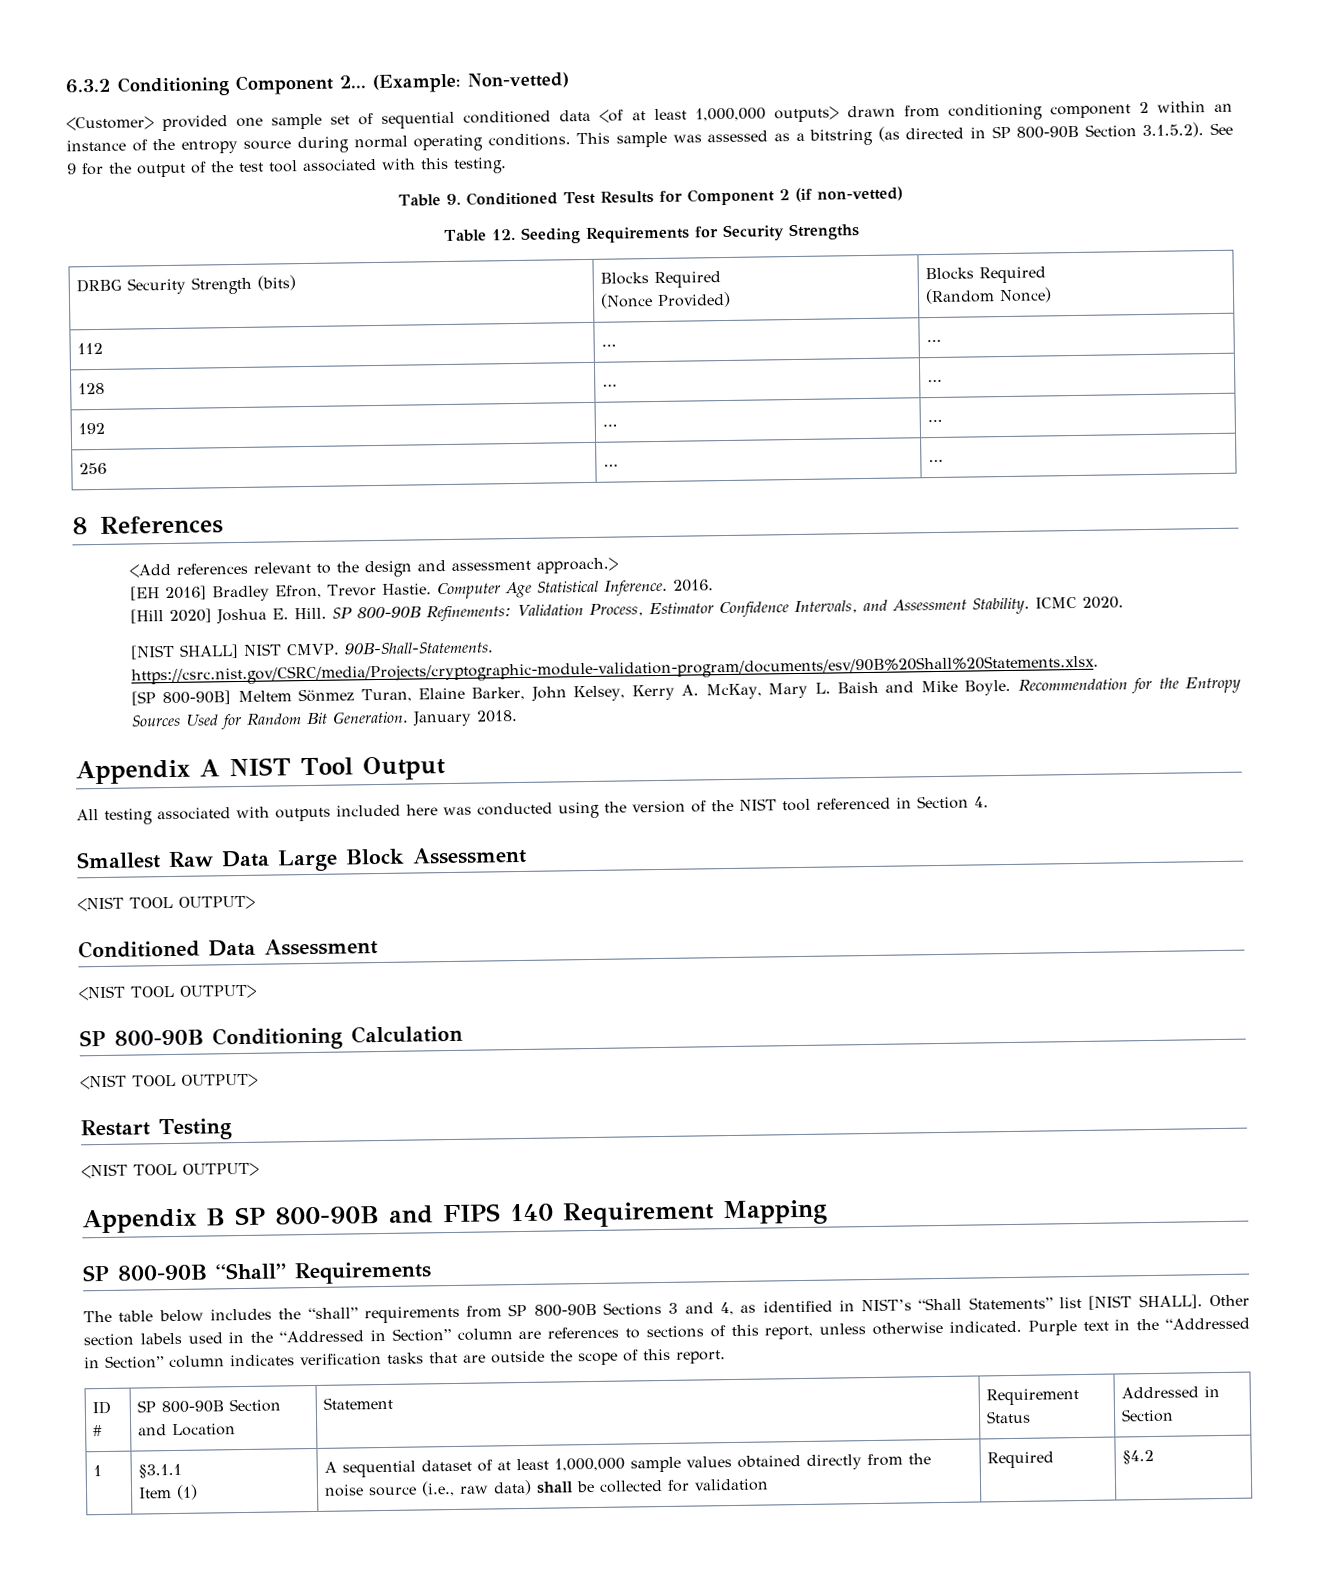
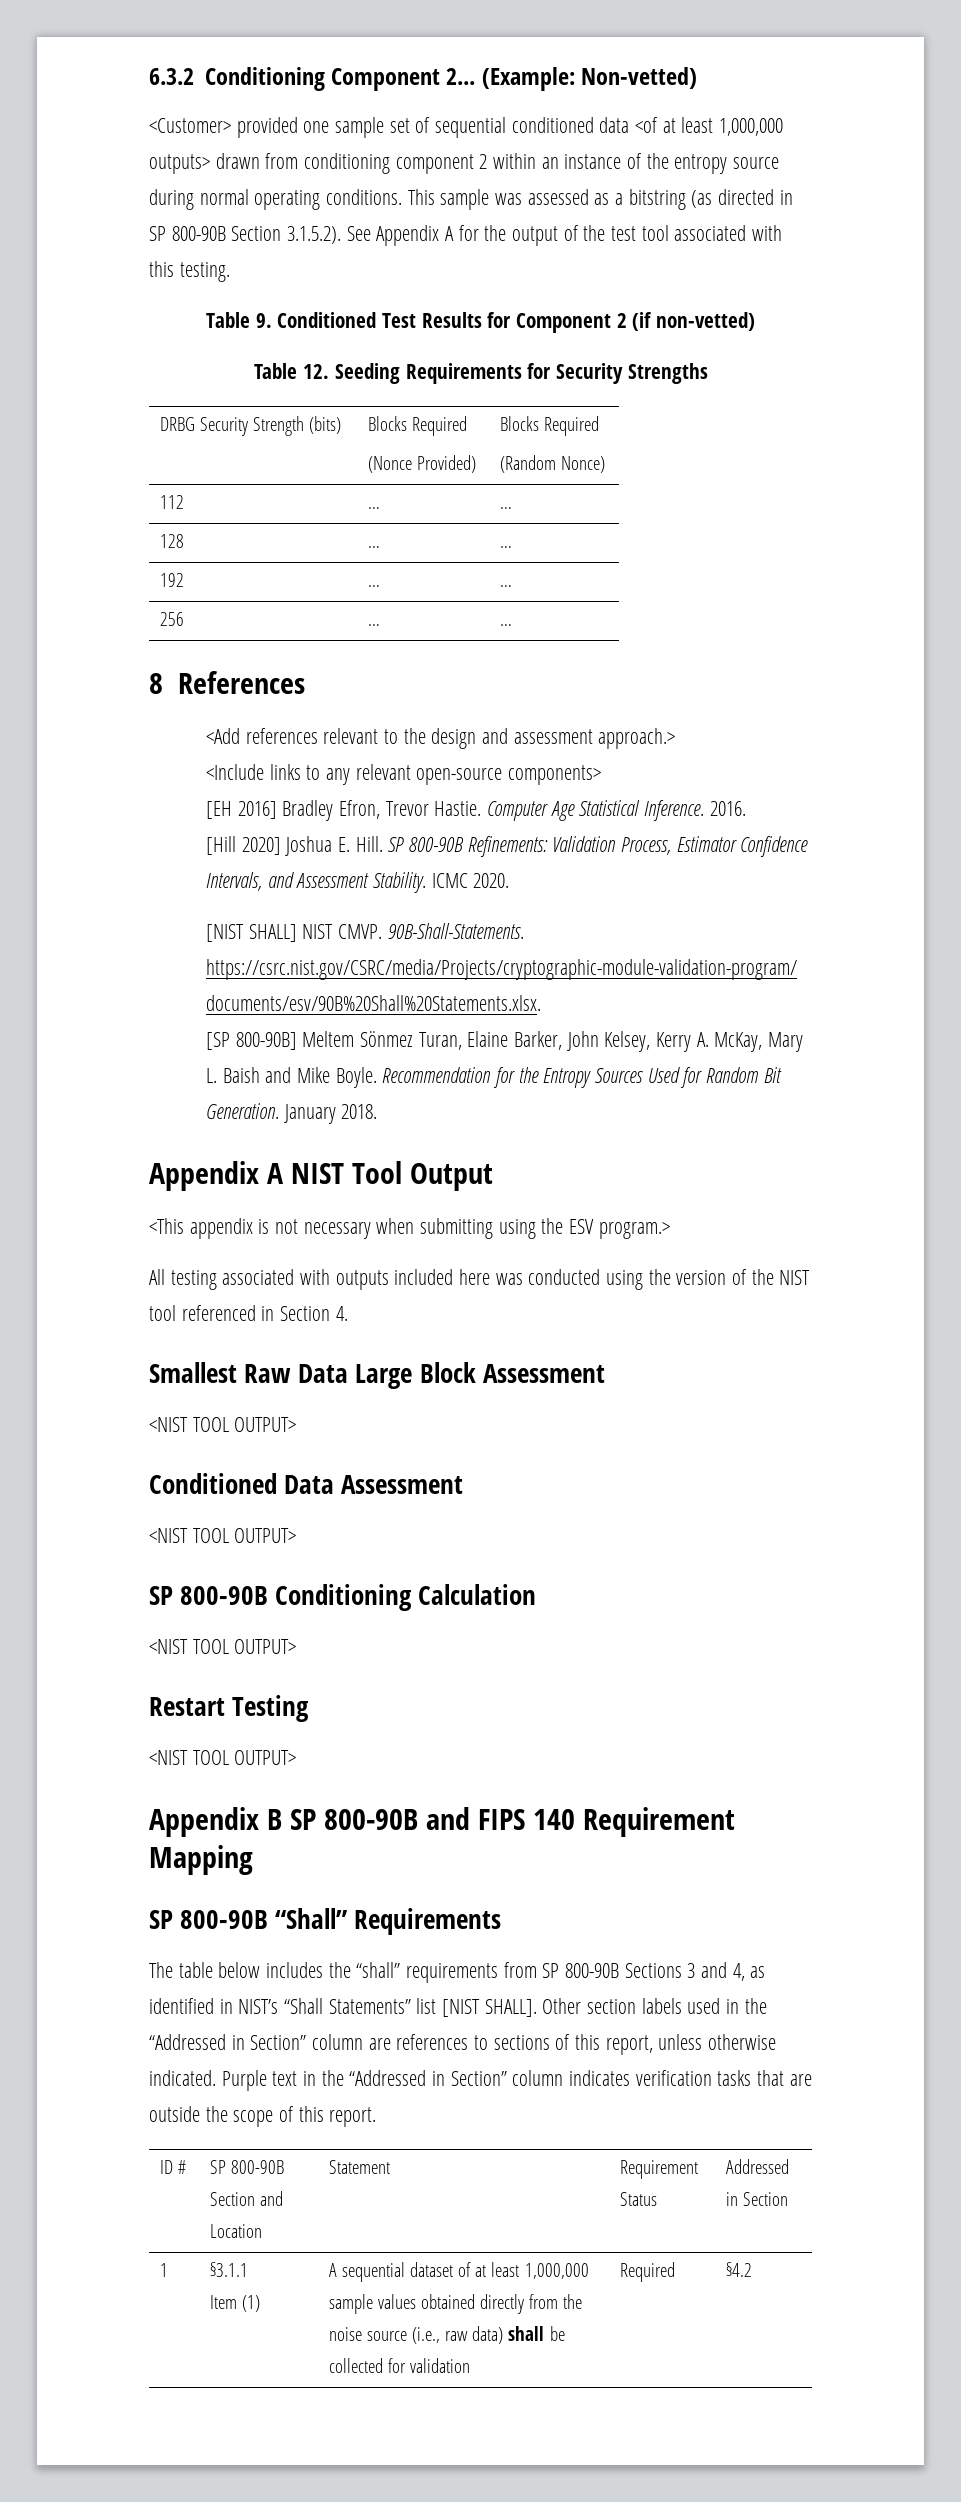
[67,163,77,175] 9 -> [376,225,455,246] Appendix A
(618, 565) none -> [206,764,602,785] // <Include links to any relevant open-source components>
(446, 768) none -> [149,1218,670,1239] // <This appendix is not necessary when submitting using the ESV program.>

